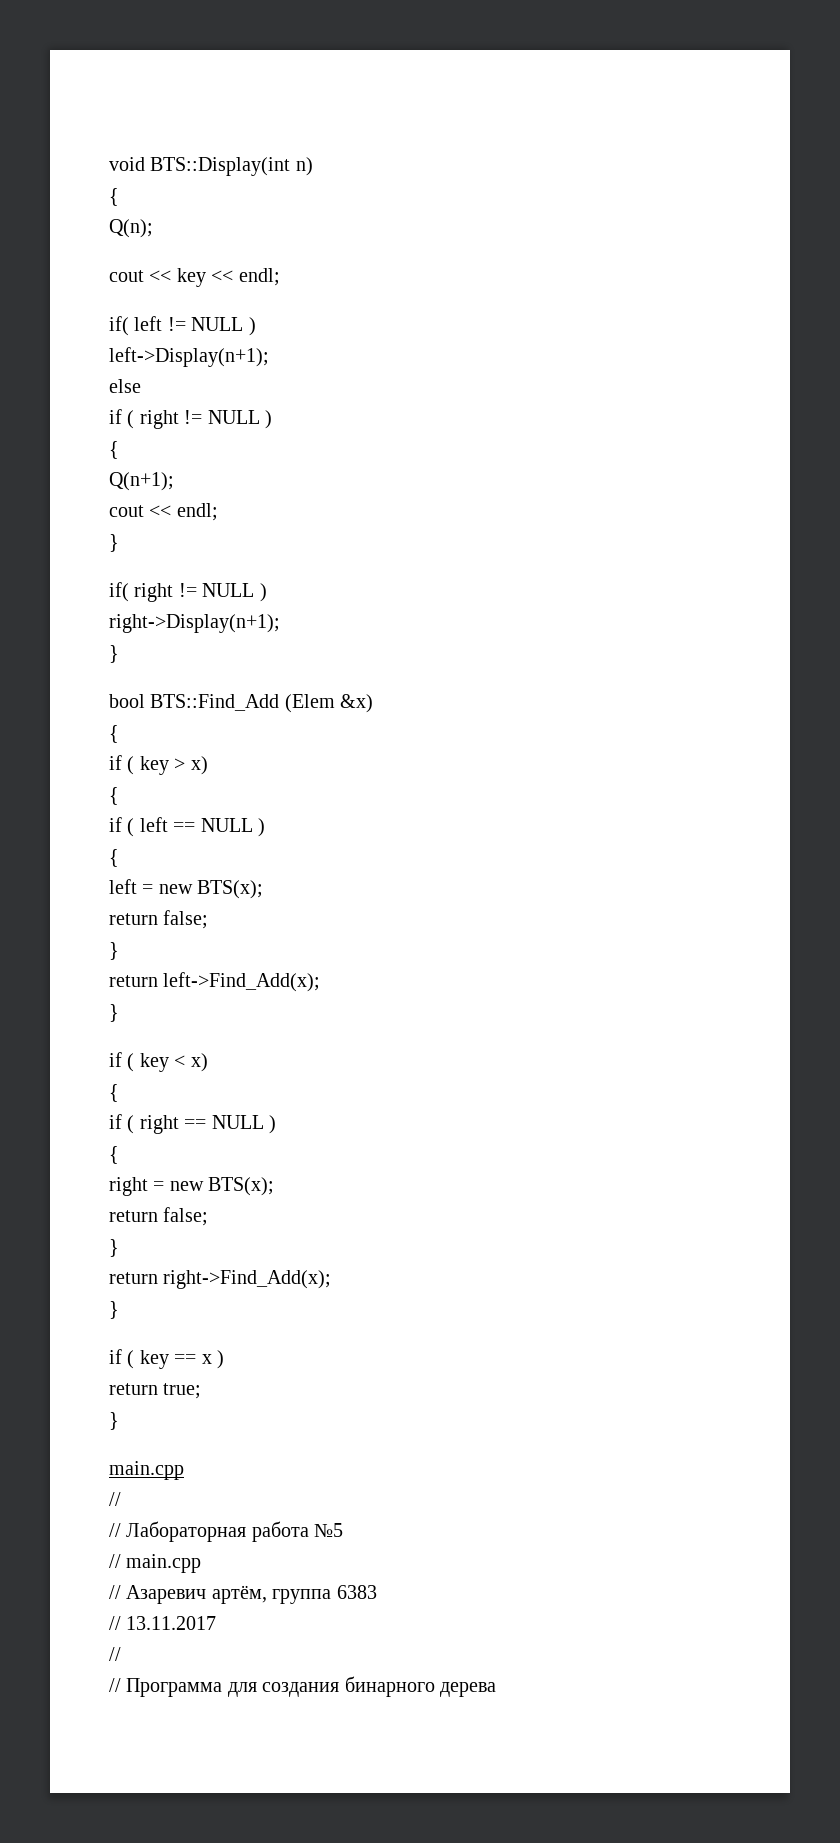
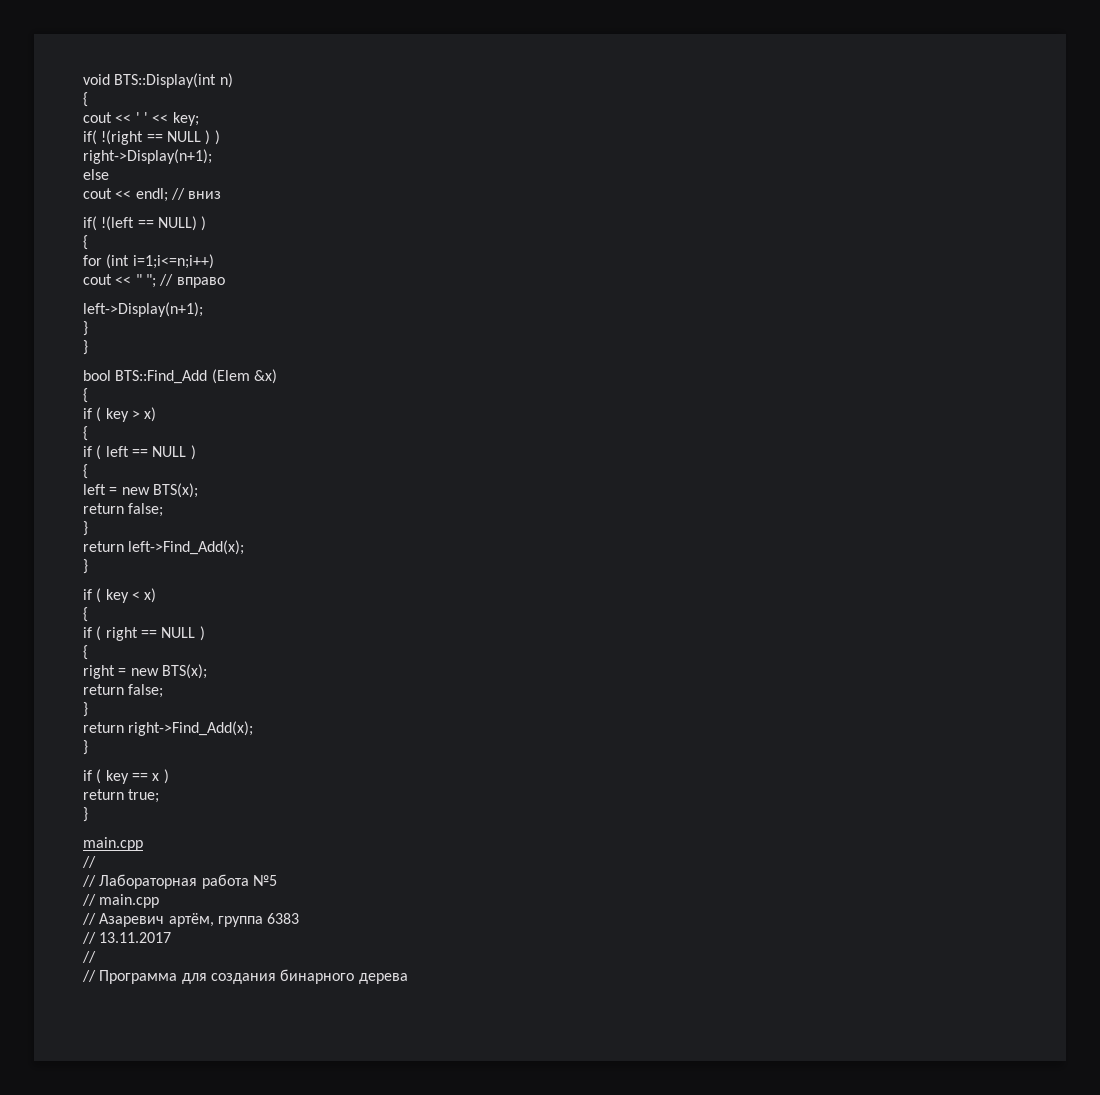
[109,219,153,238] [109,268,280,287] [109,316,256,336] [109,347,269,367] [109,379,141,393] [109,409,272,429] [109,441,119,459] [109,472,174,491] [109,503,218,521] [109,534,119,552] [109,582,267,602] [109,614,280,633] Q(n); // cout << key << endl; // if( left != NULL ) // left->Display(n+1); // else // if ( right != NULL ) // { // Q(n+1); // cout << endl; // } // if( right != NULL ) // right->Display(n+1); -> [83,112,199,126] [83,130,220,145] [83,149,212,164] [83,169,109,180] [83,188,222,202] [83,216,207,231] [83,235,88,250] [83,254,214,269] [83,274,225,288] [83,302,203,317] [83,321,88,336] cout << ' ' << key; // if( !(right == NULL ) ) // right->Display(n+1); // else // cout << endl; // вниз // if( !(left == NULL) ) // { // for (int i=1;i<=n;i++) // cout << " "; // вправо // left->Display(n+1); // }

